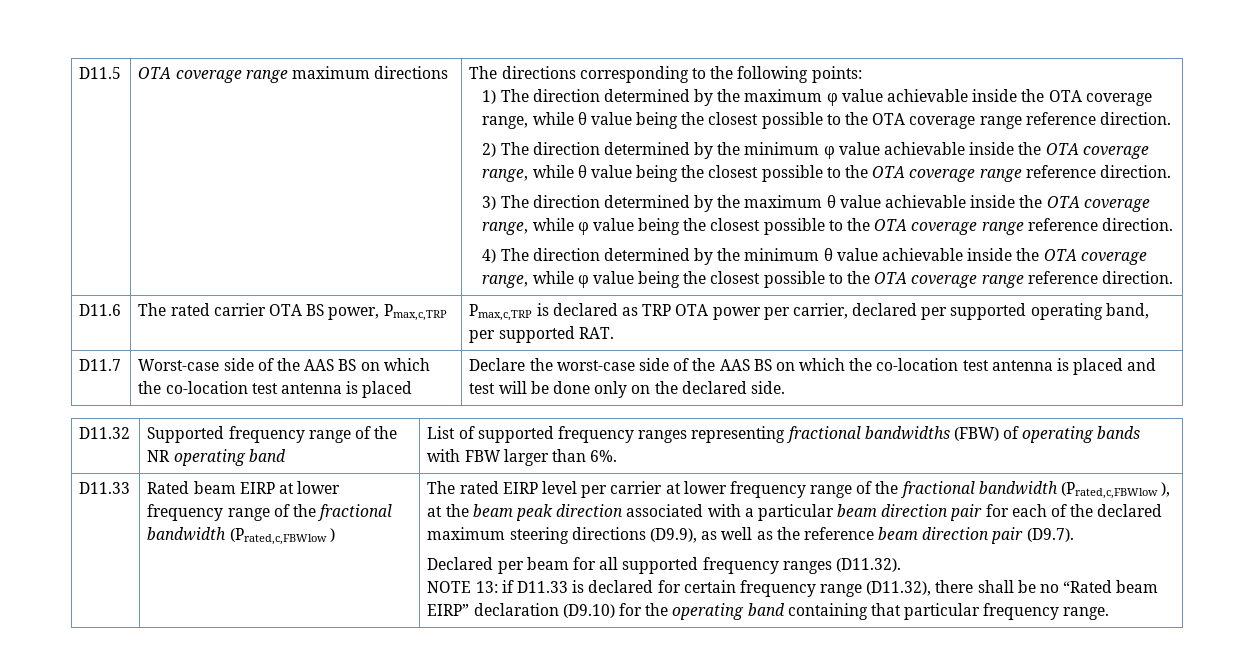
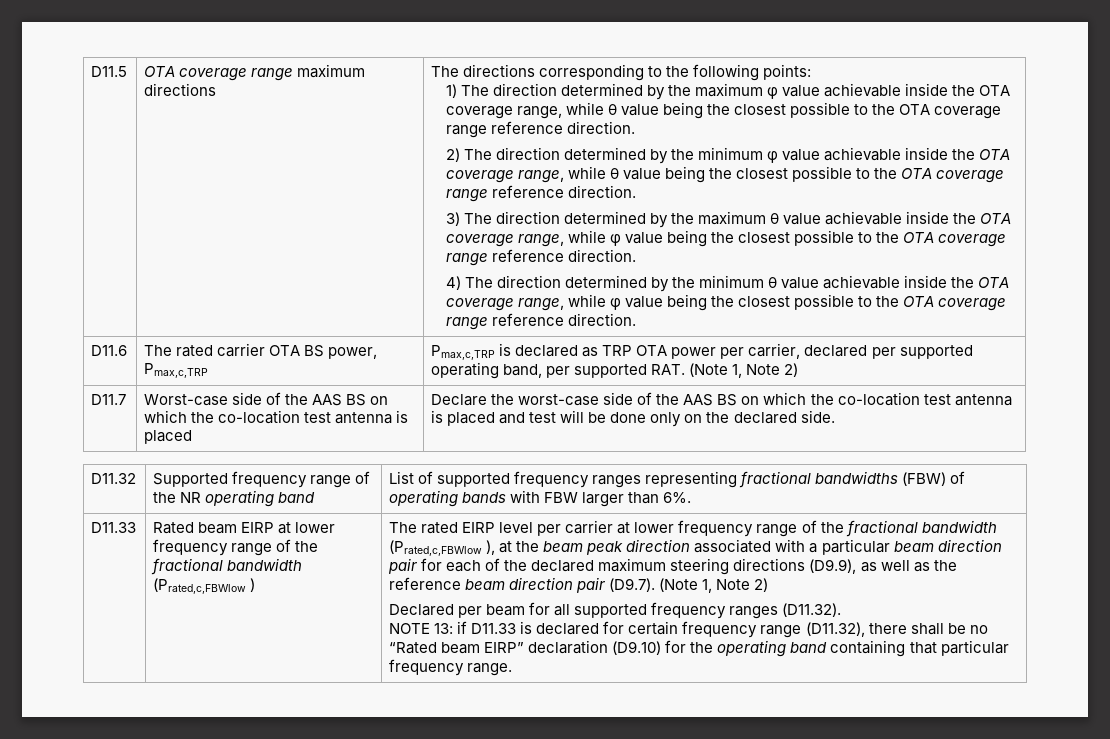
(614, 333) none -> [689,363,799,378] (Note 1, Note 2)
(1074, 535) none -> [659,578,769,593] (Note 1, Note 2)

